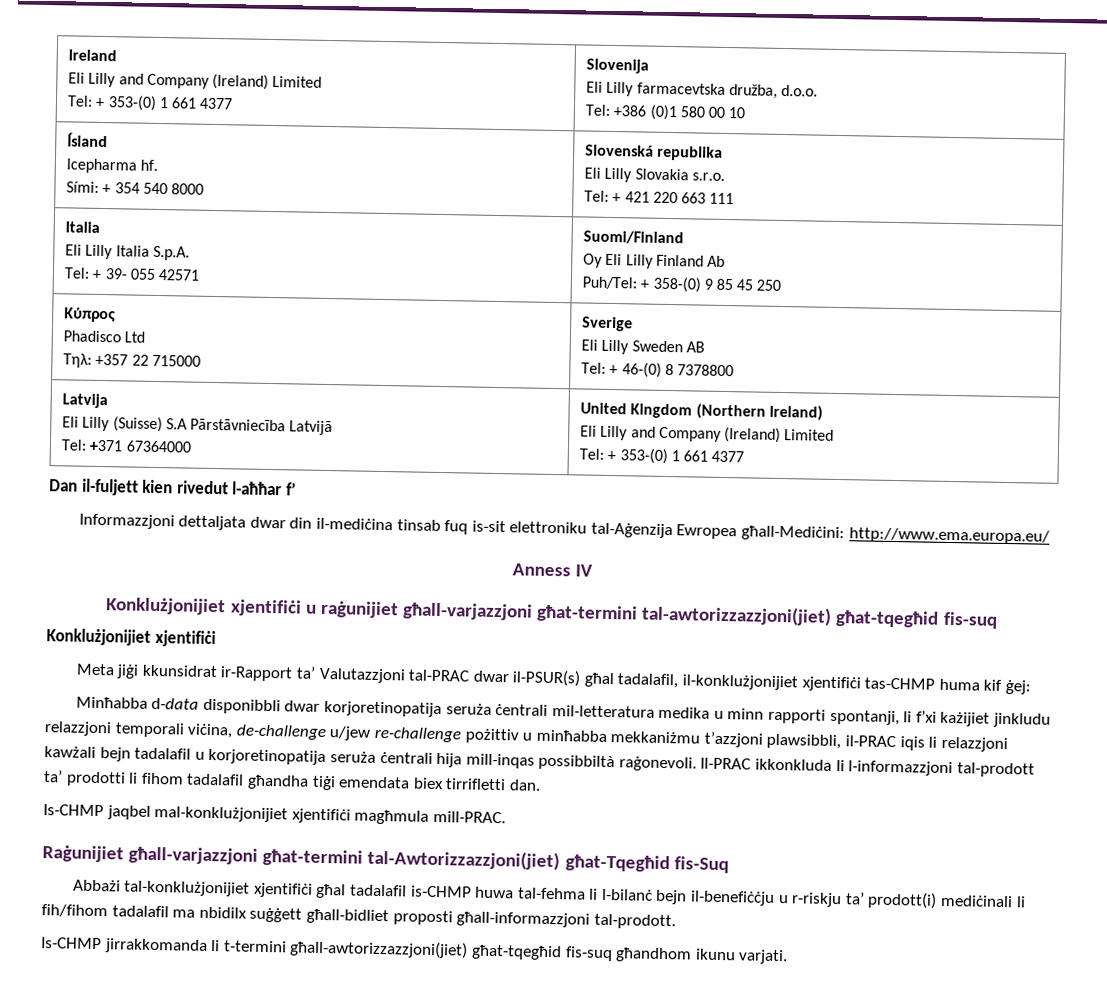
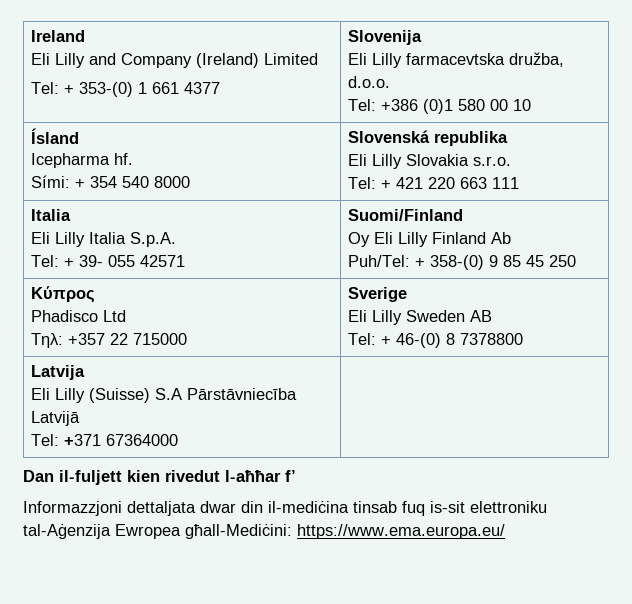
[580,402,823,421] [580,425,835,443] [579,448,745,465] United Kingdom (Northern Ireland) // Eli Lilly and Company (Ireland) Limited // Tel: + 353-(0) 1 661 4377 -> (178, 440) none
[848,527,1050,545] [511,563,594,577] [105,597,998,629] [46,628,216,648] [75,663,1031,695] [75,696,1051,728] [44,721,1008,753] [44,746,1035,778] [43,770,541,791] [43,804,506,825] [42,845,729,874] [72,879,1026,909] [41,904,676,930] [41,937,789,965] http://www.ema.europa.eu/ // Anness IV // Konklużjonijiet xjentifiċi u raġunijiet għall-varjazzjoni għat-termini tal-awtorizzazzjoni(jiet) għat-tqegħid fis-suq // Konklużjonijiet xjentifiċi // Meta jiġi kkunsidrat ir-Rapport ta’ Valutazzjoni tal-PRAC dwar il-PSUR(s) għal tadalafil, il-konklużjonijiet xjentifiċi tas-CHMP huma kif ġej: // Minħabba d-data disponibbli dwar korjoretinopatija seruża ċentrali mil-letteratura medika u minn rapporti spontanji, li f’xi każijiet jinkludu relazzjoni temporali viċina, de-challenge u/jew re-challenge pożittiv u minħabba mekkaniżmu t’azzjoni plawsibbli, il-PRAC iqis li relazzjoni kawżali bejn tadalafil u korjoretinopatija seruża ċentrali hija mill-inqas possibbiltà raġonevoli. Il-PRAC ikkonkluda li l-informazzjoni tal-prodott ta’ prodotti li fihom tadalafil għandha tiġi emendata biex tirrifletti dan. // Is-CHMP jaqbel mal-konklużjonijiet xjentifiċi magħmula mill-PRAC. // Raġunijiet għall-varjazzjoni għat-termini tal-Awtorizzazzjoni(jiet) għat-Tqegħid fis-Suq // Abbażi tal-konklużjonijiet xjentifiċi għal tadalafil is-CHMP huwa tal-fehma li l-bilanċ bejn il-benefiċċju u r-riskju ta’ prodott(i) mediċinali li fih/fihom tadalafil ma nbidilx suġġett għall-bidliet proposti għall-informazzjoni tal-prodott. // Is-CHMP jirrakkomanda li t-termini għall-awtorizzazzjoni(jiet) għat-tqegħid fis-suq għandhom ikunu varjati. -> [297,524,505,539] https://www.ema.europa.eu/

